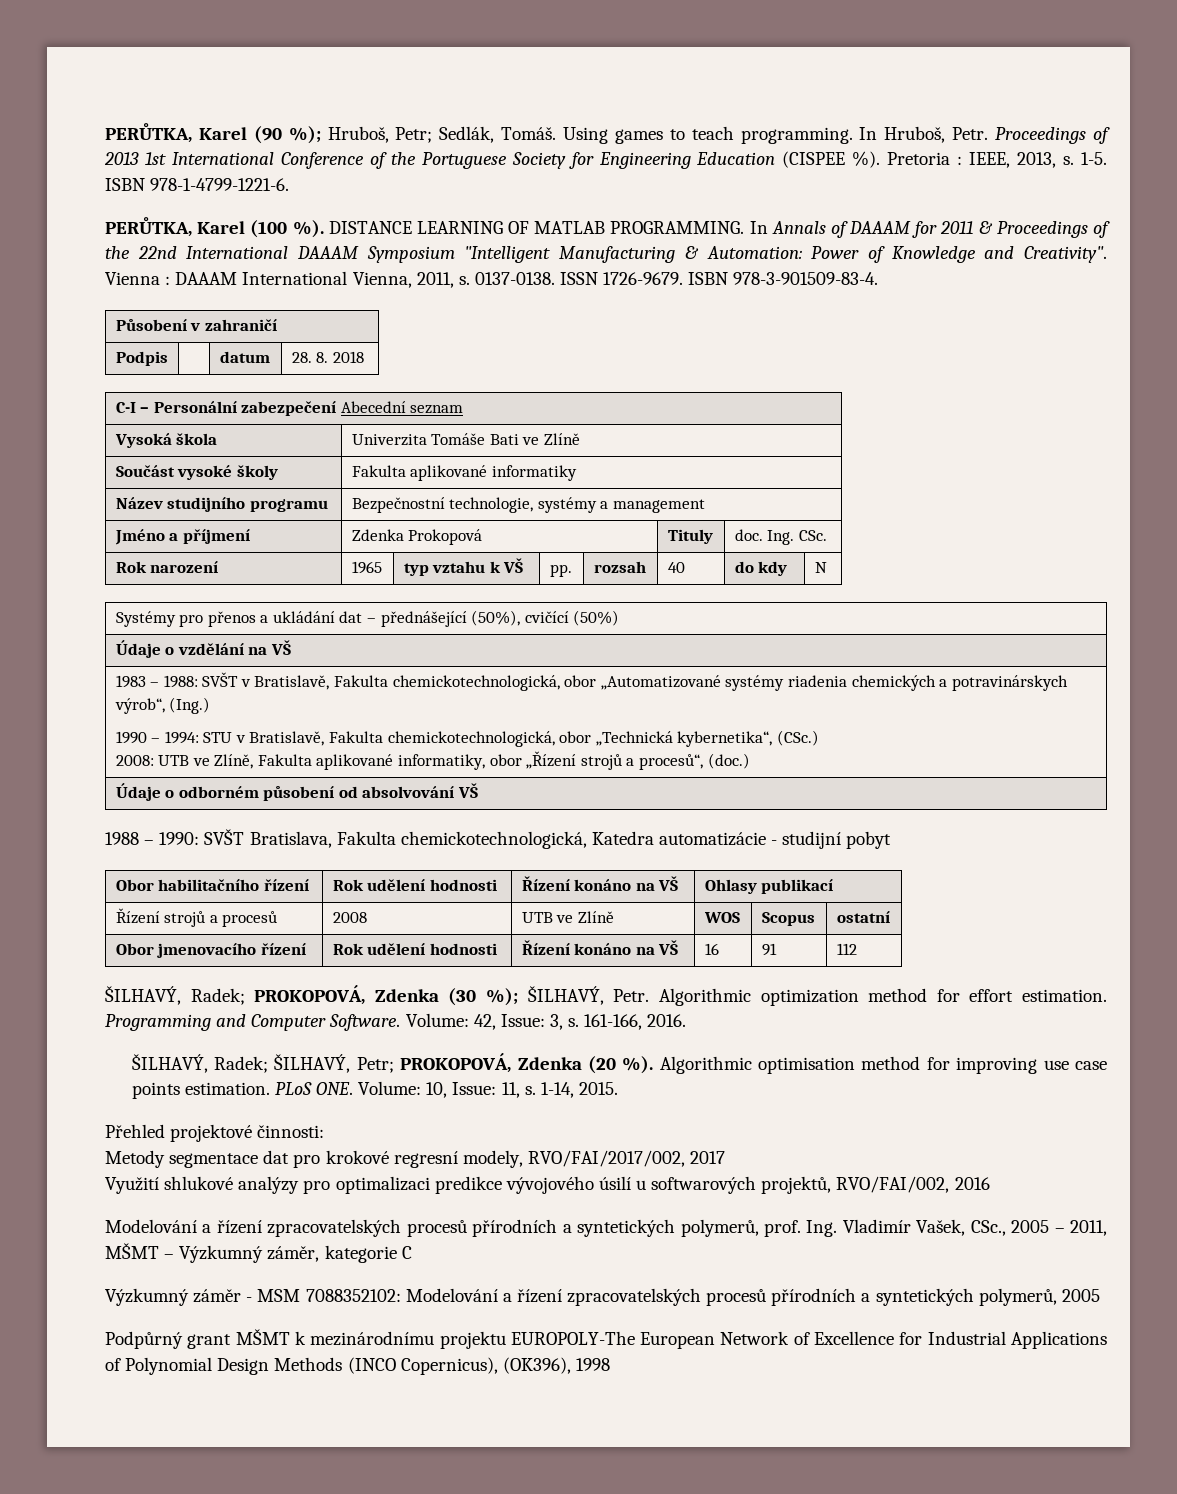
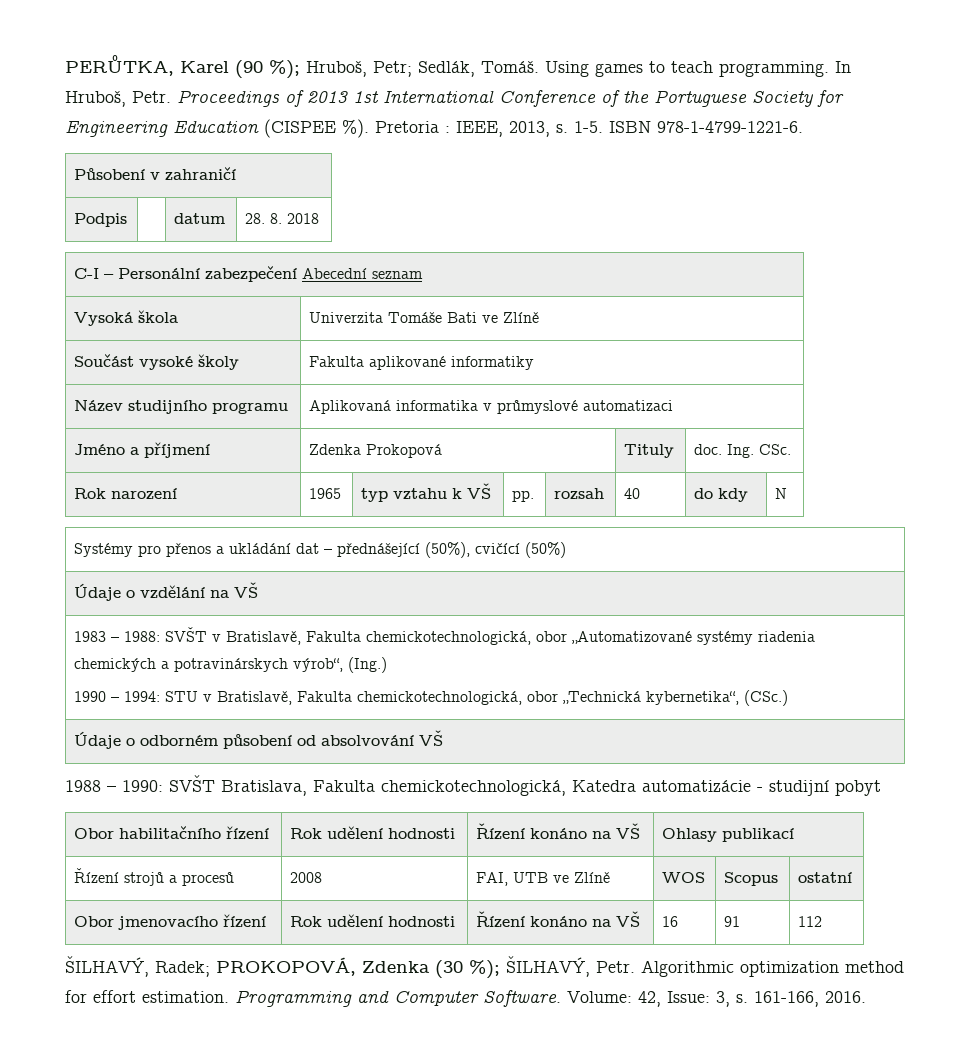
[105,217,1110,238] [105,246,1108,263] [105,271,879,288] // PERŮTKA, Karel (100 %). DISTANCE LEARNING OF MATLAB PROGRAMMING. In Annals of DAAAM for 2011 & Proceedings of the 22nd International DAAAM Symposium "Intelligent Manufacturing & Automation: Power of Knowledge and Creativity". Vienna : DAAAM International Vienna, 2011, s. 0137-0138. ISSN 1726-9679. ISBN 978-3-901509-83-4. -> (803, 127) none
[351,497,705,513] Bezpečnostní technologie, systémy a management -> [309,400,674,414] Aplikovaná informatika v průmyslové automatizaci
[115,751,750,770] // 2008: UTB ve Zlíně, Fakulta aplikované informatiky, obor „Řízení strojů a procesů“, (doc.) -> (789, 698) none
(367, 917) none -> [476,872,509,886] FAI,
[131,1053,1107,1074] [131,1081,618,1099] [105,1124,325,1142] [105,1150,726,1168] [105,1176,990,1194] [105,1219,1107,1237] [105,1243,412,1263] [105,1288,1100,1306] [105,1329,1107,1349] [105,1357,610,1375] // ŠILHAVÝ, Radek; ŠILHAVÝ, Petr; PROKOPOVÁ, Zdenka (20 %). Algorithmic optimisation method for improving use case points estimation. PLoS ONE. Volume: 10, Issue: 11, s. 1-14, 2015. // Přehled projektové činnosti: // Metody segmentace dat pro krokové regresní modely, RVO/FAI/2017/002, 2017 // Využití shlukové analýzy pro optimalizaci predikce vývojového úsilí u softwarových projektů, RVO/FAI/002, 2016 // Modelování a řízení zpracovatelských procesů přírodních a syntetických polymerů, prof. Ing. Vladimír Vašek, CSc., 2005 – 2011, MŠMT – Výzkumný záměr, kategorie C // Výzkumný záměr - MSM 7088352102: Modelování a řízení zpracovatelských procesů přírodních a syntetických polymerů, 2005 // Podpůrný grant MŠMT k mezinárodnímu projektu EUROPOLY-The European Network of Excellence for Industrial Applications of Polynomial Design Methods (INCO Copernicus), (OK396), 1998 -> (866, 997) none

